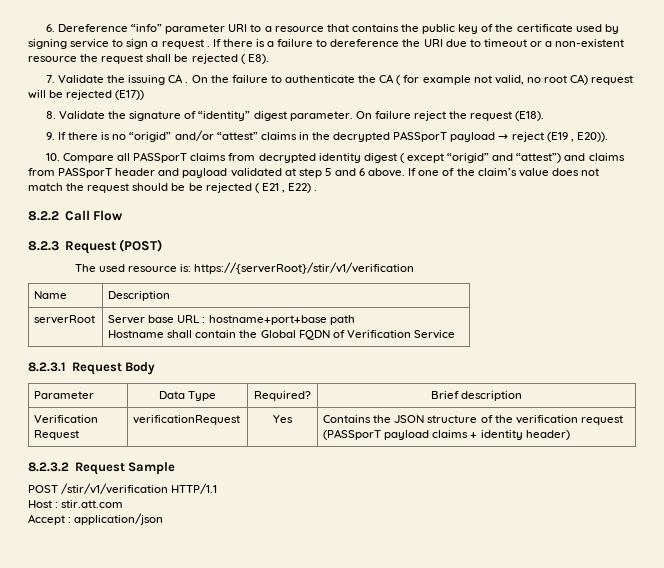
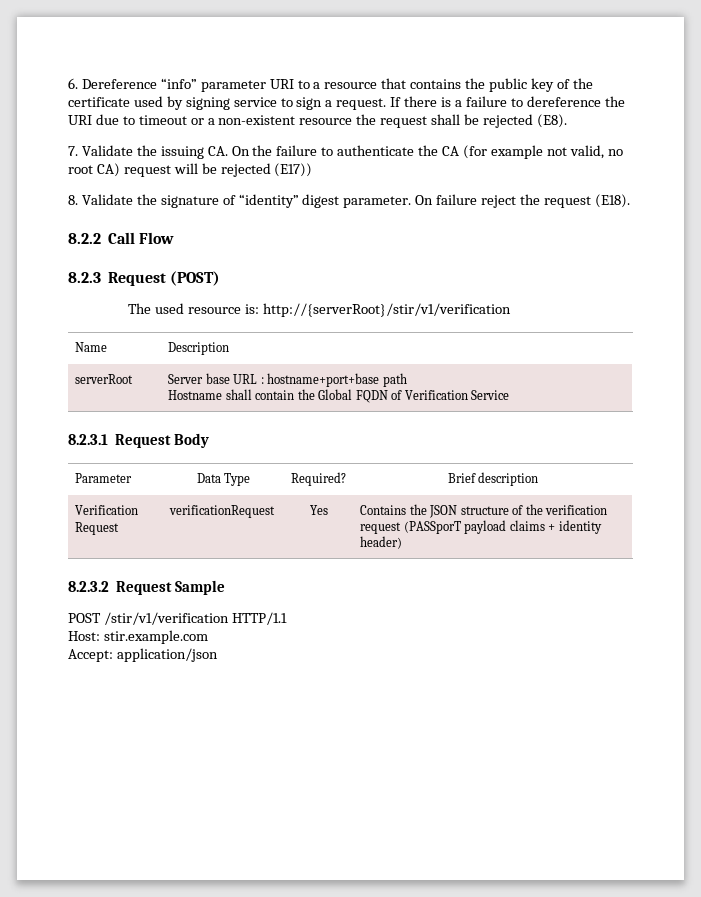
[161,39,210,49] request . -> [336,98,387,110] request.
[240,54,269,64] ( E8). -> [536,114,567,128] (E8).
[168,74,189,83] CA . -> [207,146,228,156] CA.
[396,75,420,85] ( for -> [462,145,487,159] (for
[45,130,608,142] [45,152,625,163] [28,167,599,178] [28,183,318,193] // 9. If there is no “origid” and/or “attest” claims in the decrypted PASSporT payload → reject (E19 , E20)). // 10. Compare all PASSporT claims from decrypted identity digest ( except “origid” and “attest”) and claims from PASSporT header and payload validated at step 5 and 6 above. If one of the claim’s value does not match the request should be be rejected ( E21 , E22) . -> (630, 201) none
[194,262,415,274] https://{serverRoot}/stir/v1/verification -> [263,303,512,317] http://{serverRoot}/stir/v1/verification
[28,500,124,508] [28,514,72,525] Host : stir.att.com // Accept : -> [68,630,208,644] [68,649,113,662] Host: stir.example.com // Accept:

